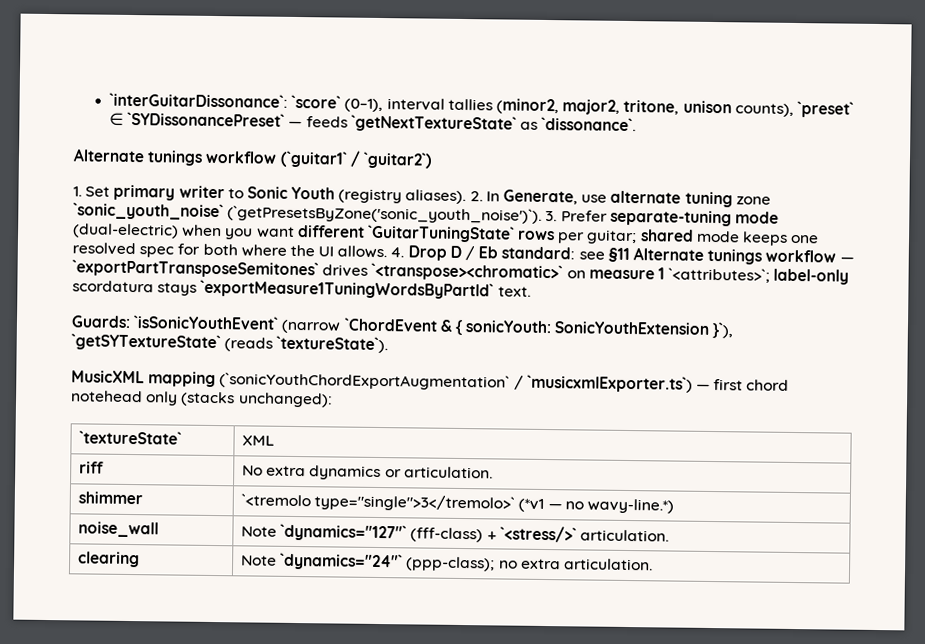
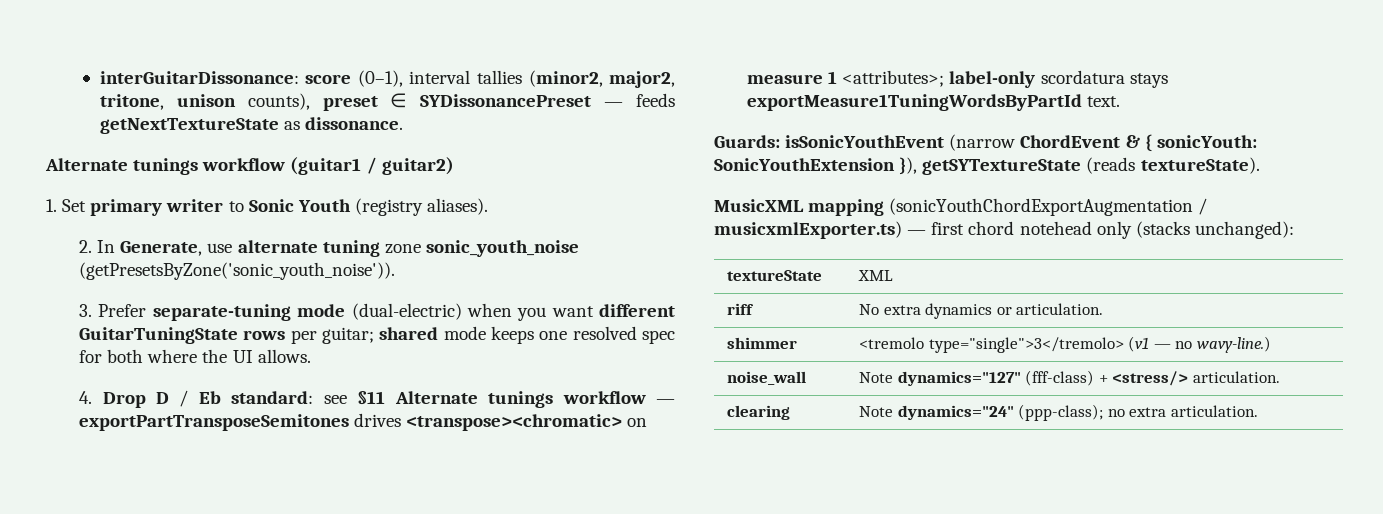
[109,92,342,109] `interGuitarDissonance`: `score` -> [99,71,352,84] interGuitarDissonance: score
[796,101,854,118] [109,111,637,133] [73,148,433,169] `preset` ∈ `SYDissonancePreset` — feeds `getNextTextureState` as `dissonance`. // Alternate tunings workflow (`guitar1` / `guitar2`) -> [322,93,675,111] [99,117,404,134] [45,157,454,175] preset ∈ SYDissonancePreset — feeds getNextTextureState as dissonance. // Alternate tunings workflow (guitar1 / guitar2)
(467, 197) none -> (489, 206) //
[73,202,543,224] `sonic_youth_noise` (`getPresetsByZone('sonic_youth_noise')`). -> [425,240,579,257] [79,262,396,280] sonic_youth_noise (getPresetsByZone('sonic_youth_noise')). //
[366,224,515,243] `GuitarTuningState` -> [79,327,239,344] GuitarTuningState
(388, 252) none -> (311, 356) //
[72,259,564,282] `exportPartTransposeSemitones` drives `<transpose><chromatic>` -> [79,413,623,431] exportPartTransposeSemitones drives <transpose><chromatic>
[668,267,771,283] `<attributes>`; -> [842,70,945,87] <attributes>;
[200,279,495,300] `exportMeasure1TuningWordsByPartId` -> [747,94,1083,111] exportMeasure1TuningWordsByPartId
[133,315,438,334] `isSonicYouthEvent` (narrow `ChordEvent -> [785,134,1121,151] isSonicYouthEvent (narrow ChordEvent
[712,322,735,339] [71,333,389,354] }`), `getSYTextureState` (reads `textureState`). -> [899,157,1260,175] }), getSYTextureState (reads textureState).
[219,372,693,393] (`sonicYouthChordExportAugmentation` / `musicxmlExporter.ts`) -> [889,198,1208,216] [714,221,902,239] (sonicYouthChordExportAugmentation / musicxmlExporter.ts)
[79,430,183,445] `textureState` -> [726,270,822,281] textureState
[241,493,545,513] `<tremolo type="single">3</tremolo>` (*v1 -> [858,336,1150,353] <tremolo type="single">3</tremolo> (v1
[586,498,674,514] wavy-line.*) -> [1196,336,1271,353] wavy-line.)
[280,523,408,542] `dynamics="127"` -> [897,371,1021,386] dynamics="127"
[499,525,577,543] `<stress/>` -> [1112,371,1189,386] <stress/>
[280,552,404,571] `dynamics="24"` -> [897,405,1014,420] dynamics="24"

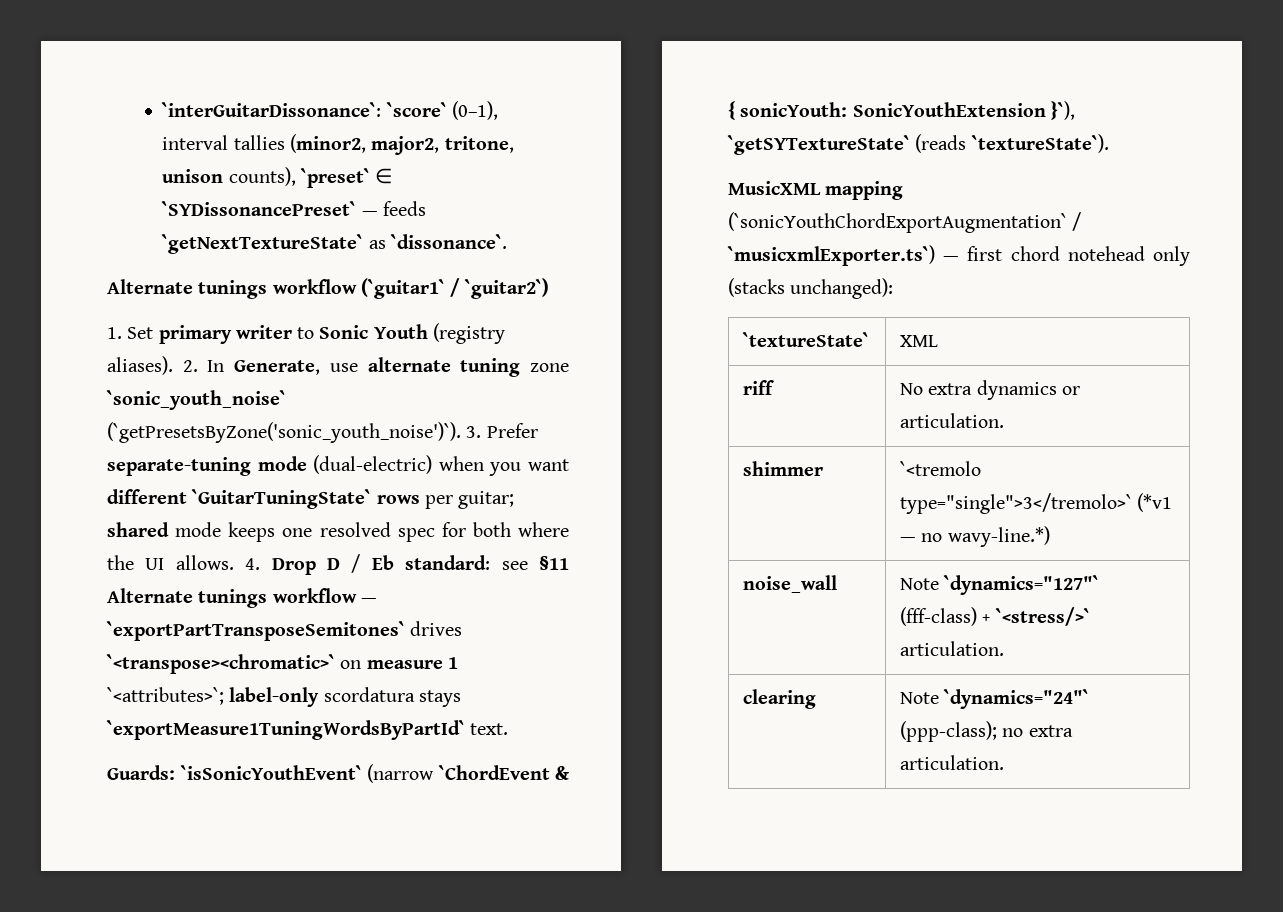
[99,71,352,84] interGuitarDissonance: score -> [161,102,447,117] `interGuitarDissonance`: `score`
[322,93,675,111] [99,117,404,134] [45,157,454,175] preset ∈ SYDissonancePreset — feeds getNextTextureState as dissonance. // Alternate tunings workflow (guitar1 / guitar2) -> [299,168,393,188] [161,201,426,216] [161,234,507,254] [107,278,550,299] `preset` ∈ `SYDissonancePreset` — feeds `getNextTextureState` as `dissonance`. // Alternate tunings workflow (`guitar1` / `guitar2`)
(489, 206) // -> (173, 365) none
[425,240,579,257] [79,262,396,280] sonic_youth_noise (getPresetsByZone('sonic_youth_noise')). // -> [106,390,286,410] [107,422,461,443] `sonic_youth_noise` (`getPresetsByZone('sonic_youth_noise')`).
[79,327,239,344] GuitarTuningState -> [191,489,372,509] `GuitarTuningState`
(311, 356) // -> (234, 562) none
[79,413,623,431] exportPartTransposeSemitones drives <transpose><chromatic> -> [106,621,463,641] [106,654,335,674] `exportPartTransposeSemitones` drives `<transpose><chromatic>`
[842,70,945,87] <attributes>; -> [107,687,224,705] `<attributes>`;
[747,94,1083,111] exportMeasure1TuningWordsByPartId -> [106,720,465,740] `exportMeasure1TuningWordsByPartId`
[785,134,1121,151] isSonicYouthEvent (narrow ChordEvent -> [179,764,550,783] `isSonicYouthEvent` (narrow `ChordEvent
[899,157,1260,175] }), getSYTextureState (reads textureState). -> [1050,101,1075,120] [727,134,1109,155] }`), `getSYTextureState` (reads `textureState`).
[889,198,1208,216] [714,221,902,239] (sonicYouthChordExportAugmentation / musicxmlExporter.ts) -> [728,212,1082,233] [727,245,935,266] (`sonicYouthChordExportAugmentation` / `musicxmlExporter.ts`)
[726,270,822,281] textureState -> [742,332,870,347] `textureState`
[858,336,1150,353] <tremolo type="single">3</tremolo> (v1 -> [900,461,982,476] [900,493,1173,514] `<tremolo type="single">3</tremolo>` (*v1
[1196,336,1271,353] wavy-line.) -> [947,526,1050,547] wavy-line.*)
[897,371,1021,386] dynamics="127" -> [943,575,1100,595] `dynamics="127"`
[1112,371,1189,386] <stress/> -> [994,607,1090,626] `<stress/>`
[897,405,1014,420] dynamics="24" -> [943,689,1090,709] `dynamics="24"`

